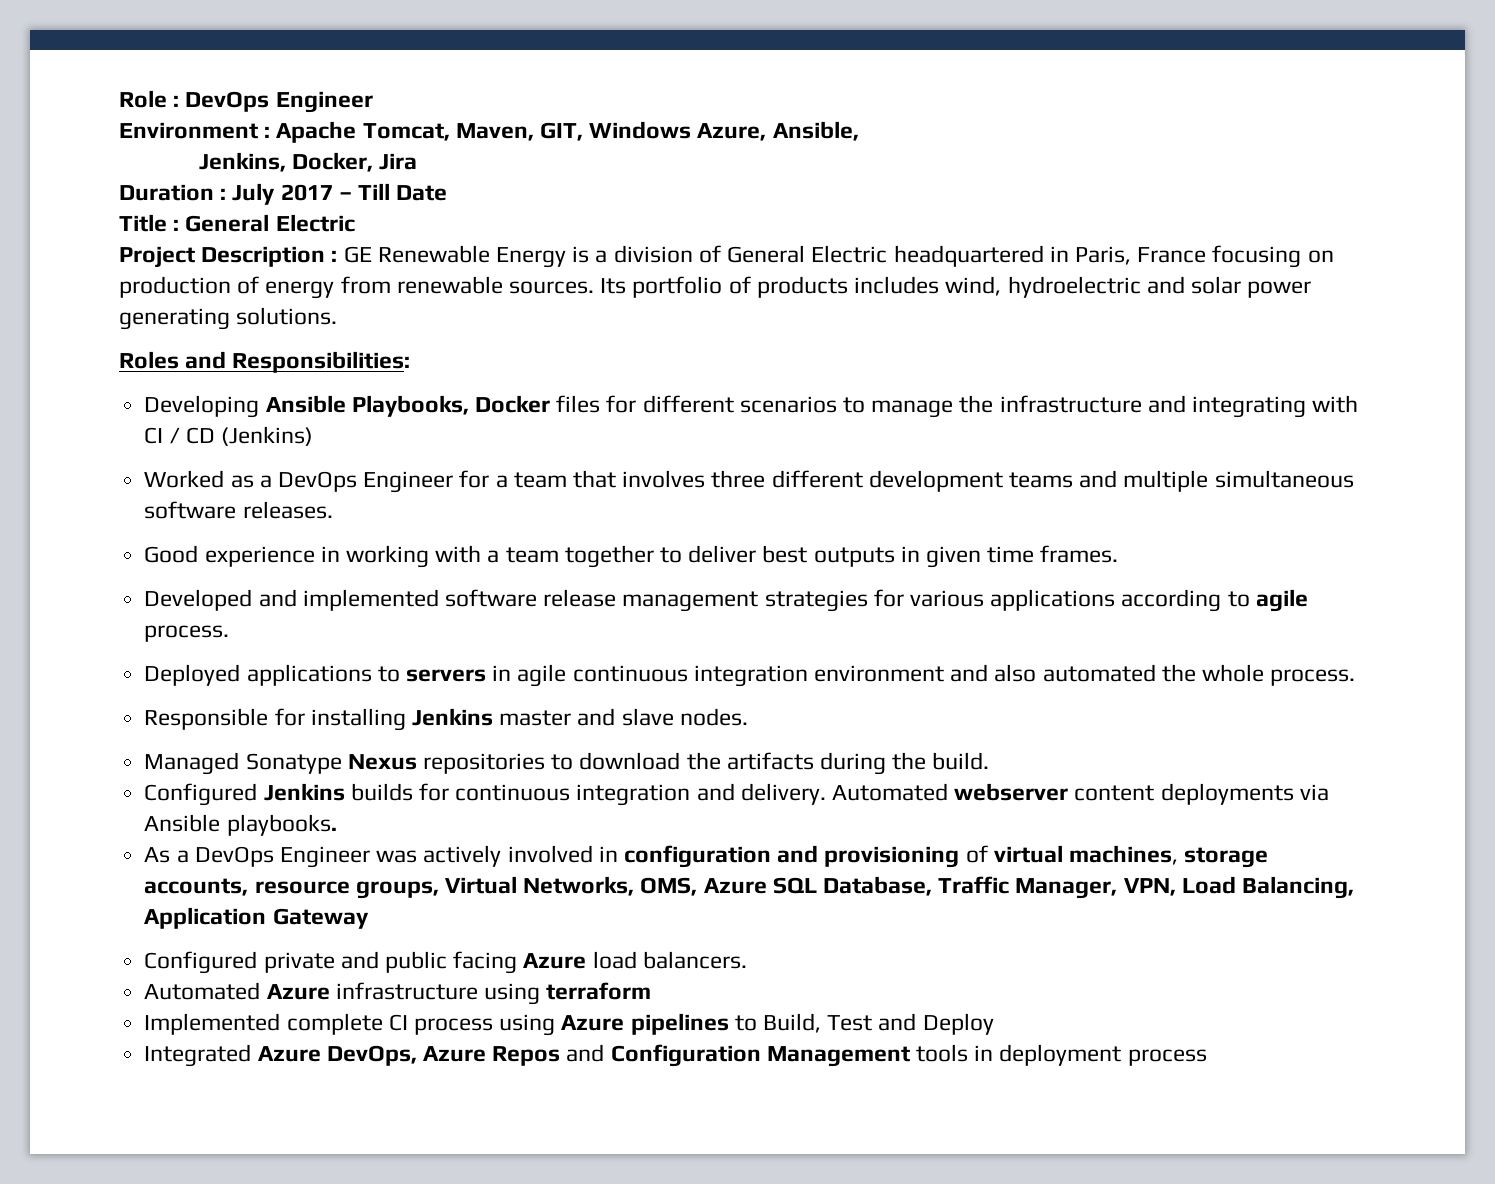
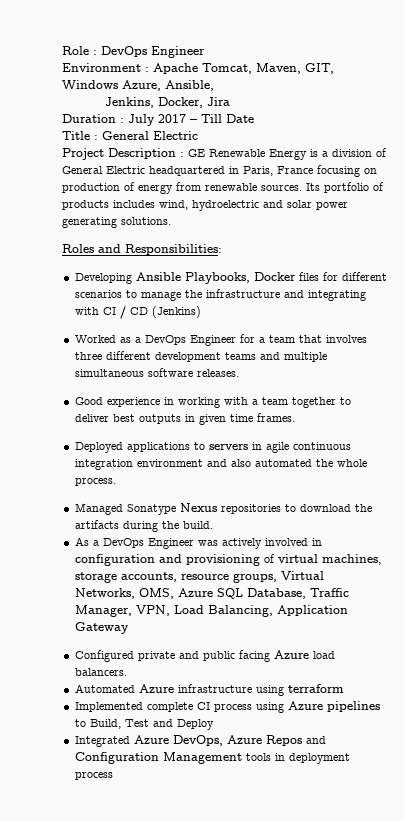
[144,589,1308,612] [144,625,230,642] // Developed and implemented software release management strategies for various applications according to agile process. -> (295, 417) none
[144,708,748,731] // Responsible for installing Jenkins master and slave nodes. -> (116, 482) none
[144,783,1329,806] [144,814,337,836] // Configured Jenkins builds for continuous integration and delivery. Automated webserver content deployments via Ansible playbooks. -> (213, 525) none

